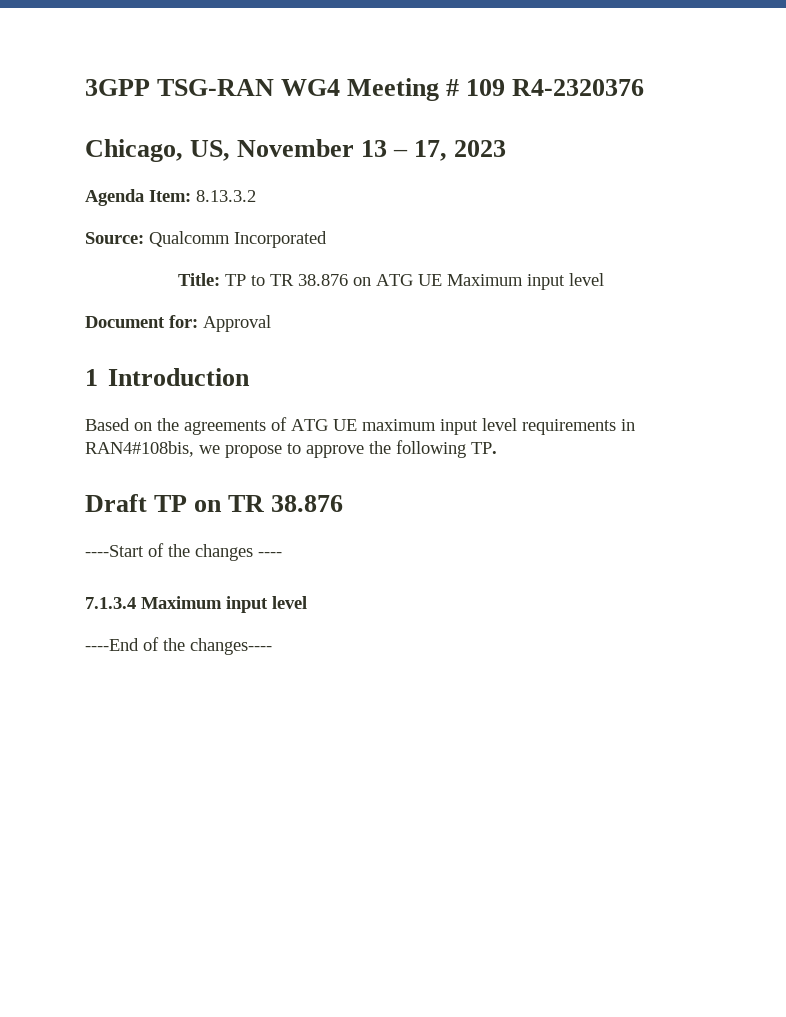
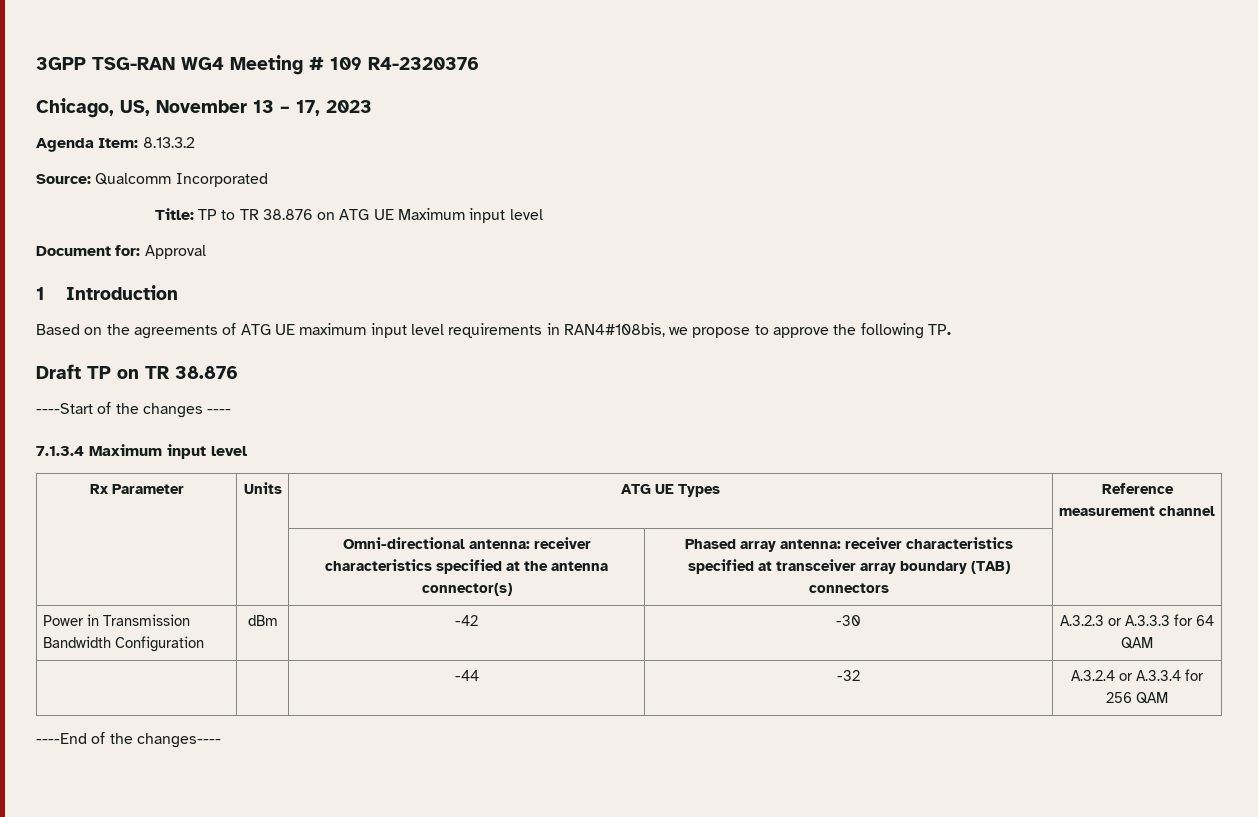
(307, 602) none -> [89,484,184,494] [243,482,282,494] [620,484,720,497] [1101,483,1174,494] [1059,506,1215,516] [342,537,591,549] [325,559,608,574] [421,583,512,596] [684,537,1013,552] [687,559,1010,574] [808,583,889,593] [42,614,190,626] [42,636,204,652] [247,615,278,626] [455,615,479,626] [836,615,861,626] [1060,614,1214,626] [1121,637,1153,649] [454,670,479,681] [837,670,860,681] [1071,669,1204,681] [1106,692,1168,704] // Rx Parameter | Units | ATG UE Types | Reference measurement channel // | | Omni-directional antenna: receiver characteristics specified at the antenna connector(s) | Phased array antenna: receiver characteristics specified at transceiver array boundary (TAB) connectors | // Power in Transmission Bandwidth Configuration | dBm | -42 | -30 | A.3.2.3 or A.3.3.3 for 64 QAM // | | -44 | -32 | A.3.2.4 or A.3.3.4 for 256 QAM

